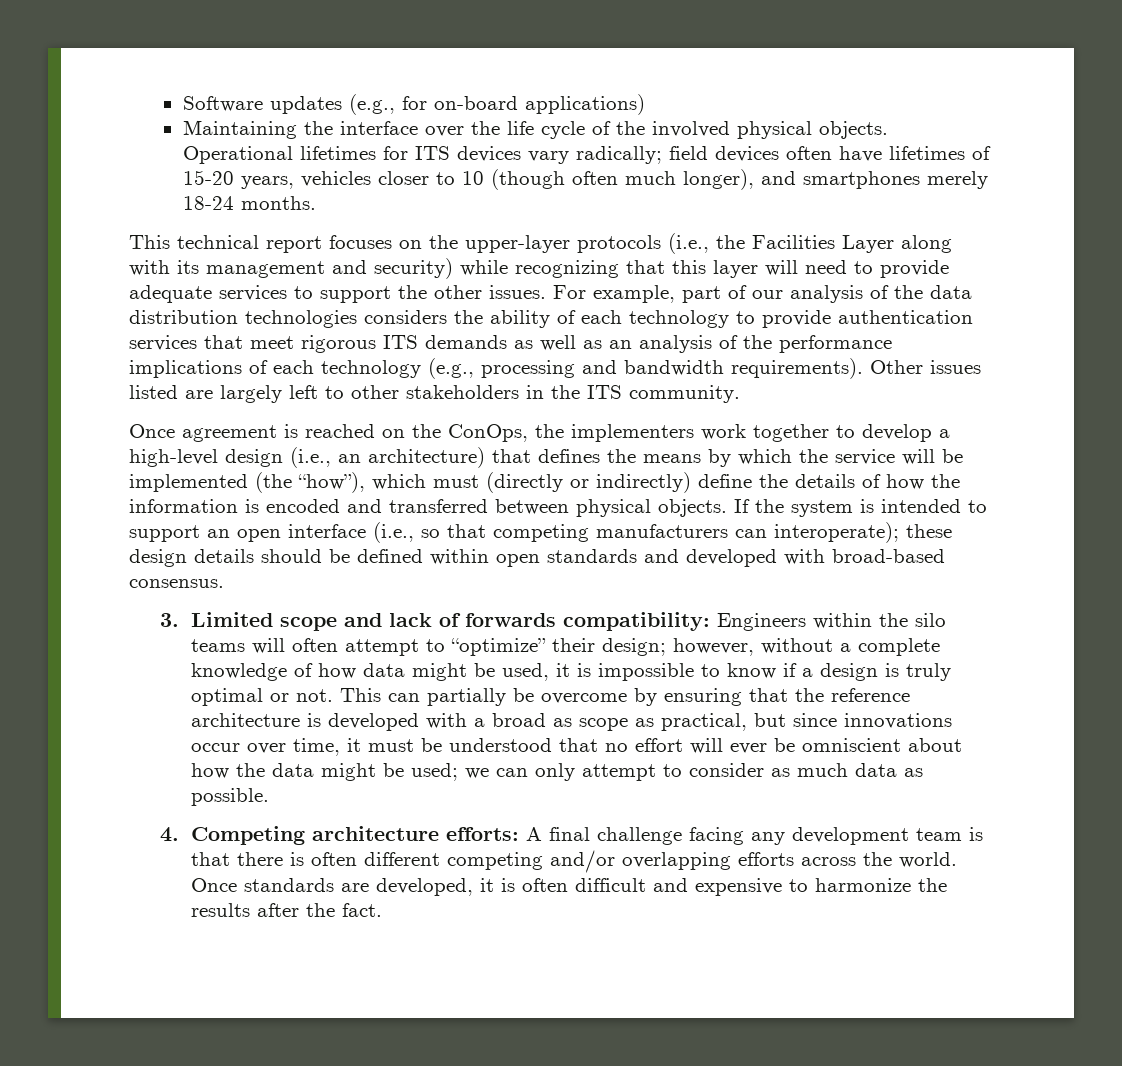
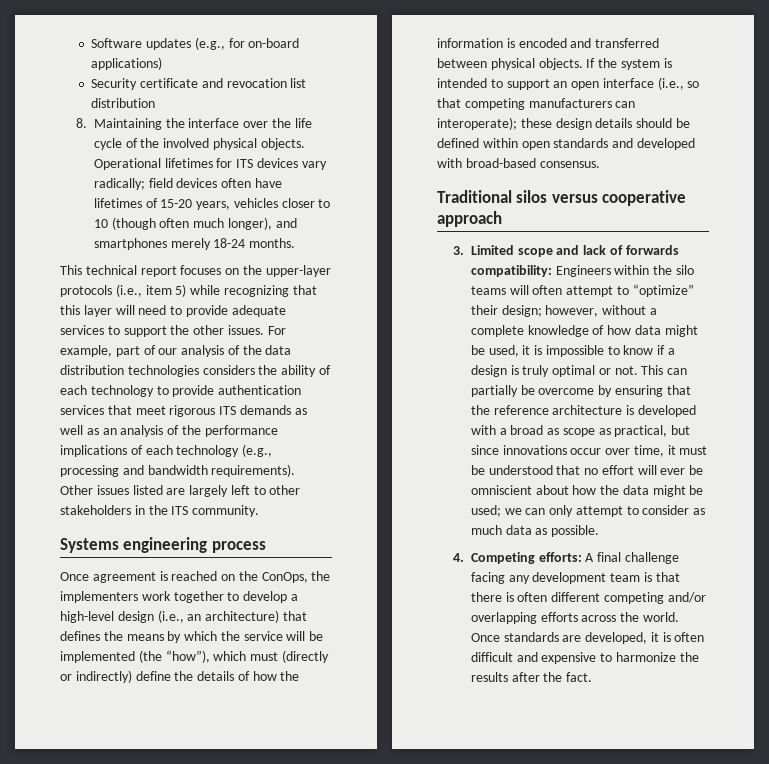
(645, 104) none -> [91,78,307,90] [91,98,156,108] [75,118,87,128] Security certificate and revocation list distribution // 8.
[716,235,952,253] [129,258,453,279] the Facilities Layer along with its management and security) -> [145,284,187,297] item 5)
(740, 394) none -> [60,537,266,553] // Systems engineering process
(224, 583) none -> [437,190,687,206] [437,211,502,227] // Traditional silos versus cooperative approach
[312,826,440,841] architecture -> (535, 558) none

